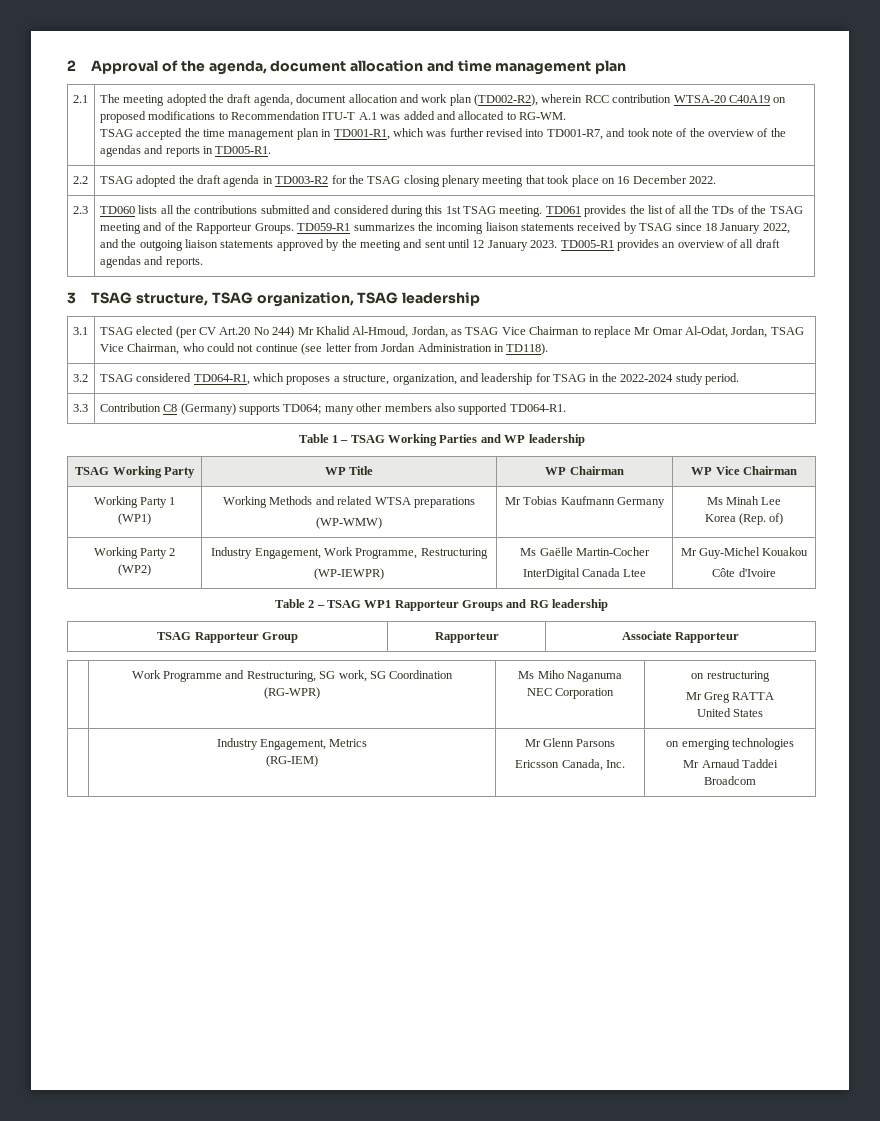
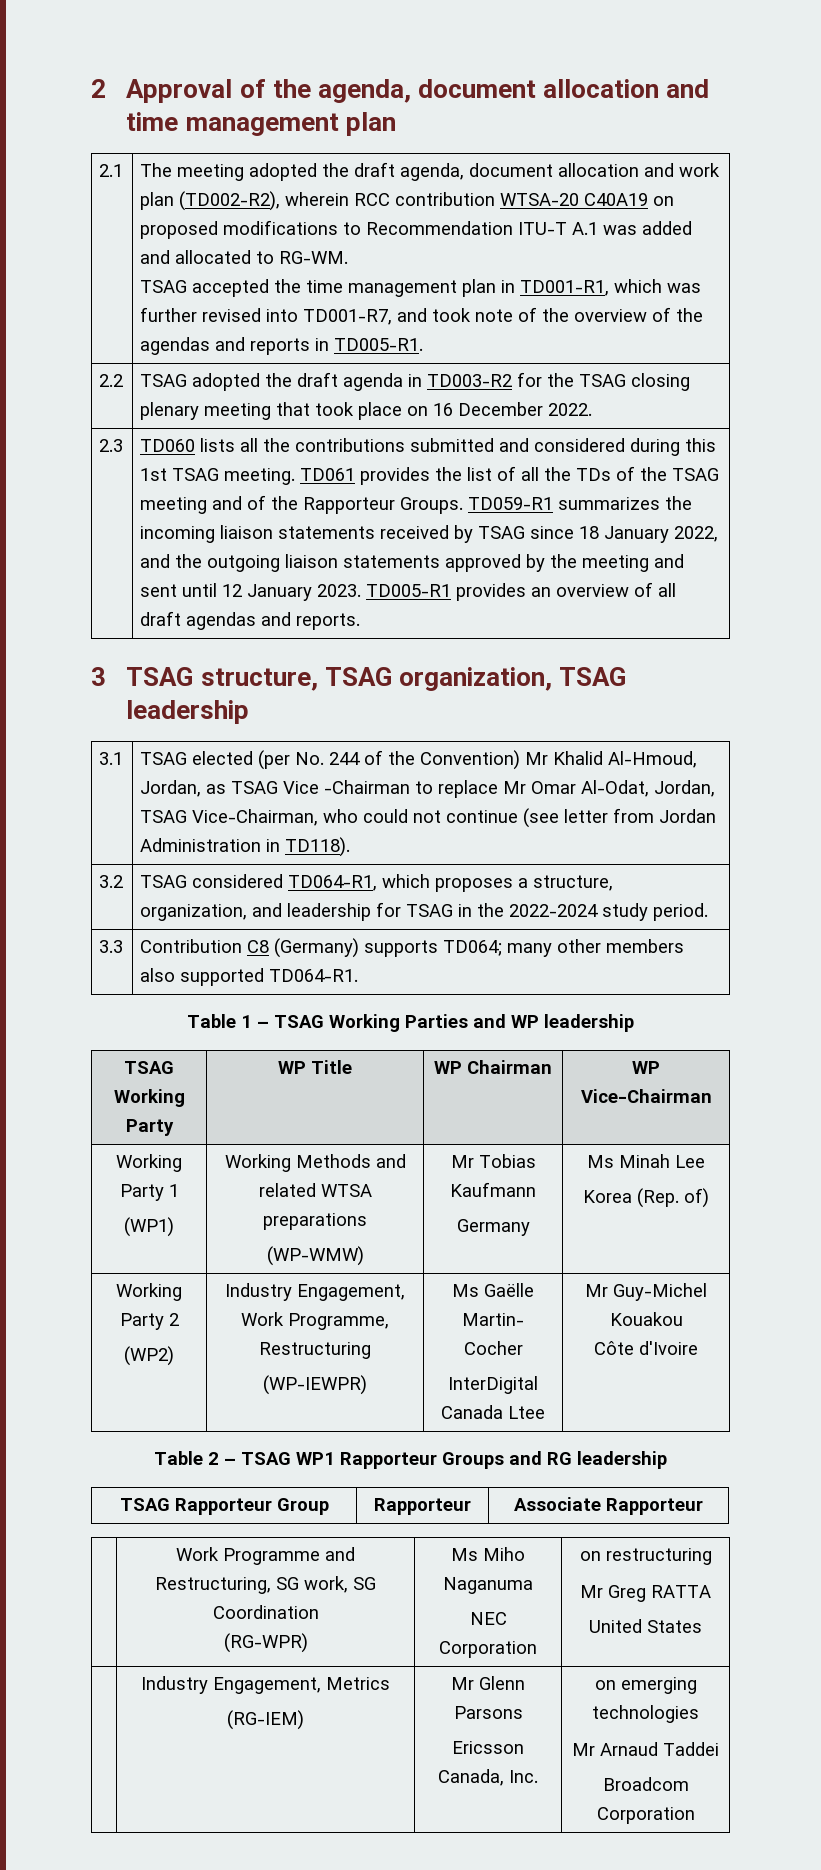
[199,326,295,338] CV Art.20 No 244) -> [295,750,521,770] No. 244 of the Convention)
[529,326,580,335] Chairman -> [324,780,411,794] -Chairman
[99,343,180,355] Vice Chairman, -> [192,809,319,826] Vice-Chairman,
[715,466,797,475] Vice Chairman -> [580,1089,712,1103] Vice-Chairman
(615, 500) none -> (536, 1189) //
[575,547,650,556] Martin-Cocher -> [462,1313,524,1326] [463,1341,523,1355] Martin- Cocher
(756, 780) none -> [596,1807,695,1824] Corporation

